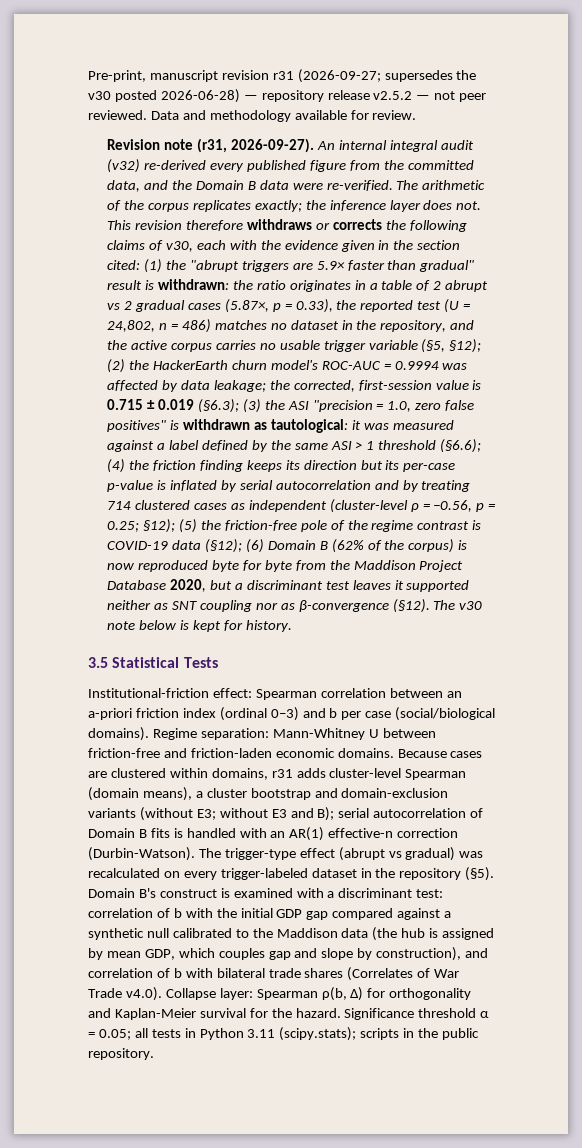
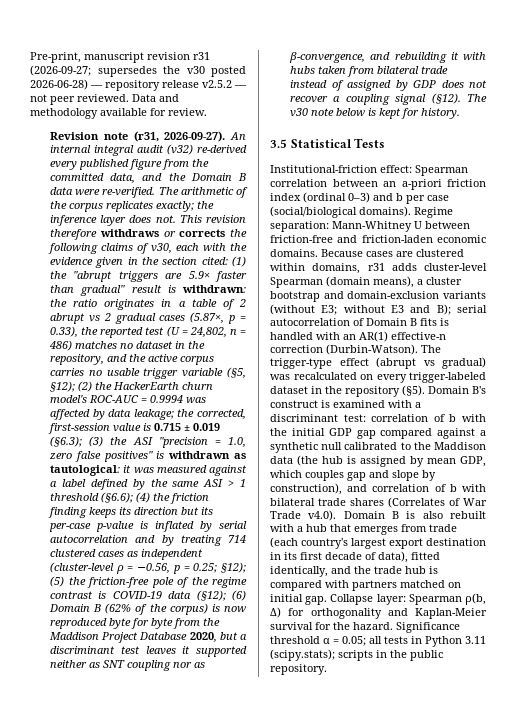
[298,600,389,612] β-convergence -> [289,52,486,63] [290,66,449,77] [290,80,487,91] [290,94,427,105] β-convergence, and rebuilding it with hubs taken from bilateral trade instead of assigned by GDP does not recover a coupling signal
(162, 994) none -> [343,511,486,519] [270,524,457,535] [270,537,486,549] [270,551,440,563] [270,566,438,577] [270,580,461,591] [270,594,328,605] Domain B is also rebuilt with a hub that emerges from trade (each country's largest export destination in its first decade of data), fitted identically, and the trade hub is compared with partners matched on initial gap.

